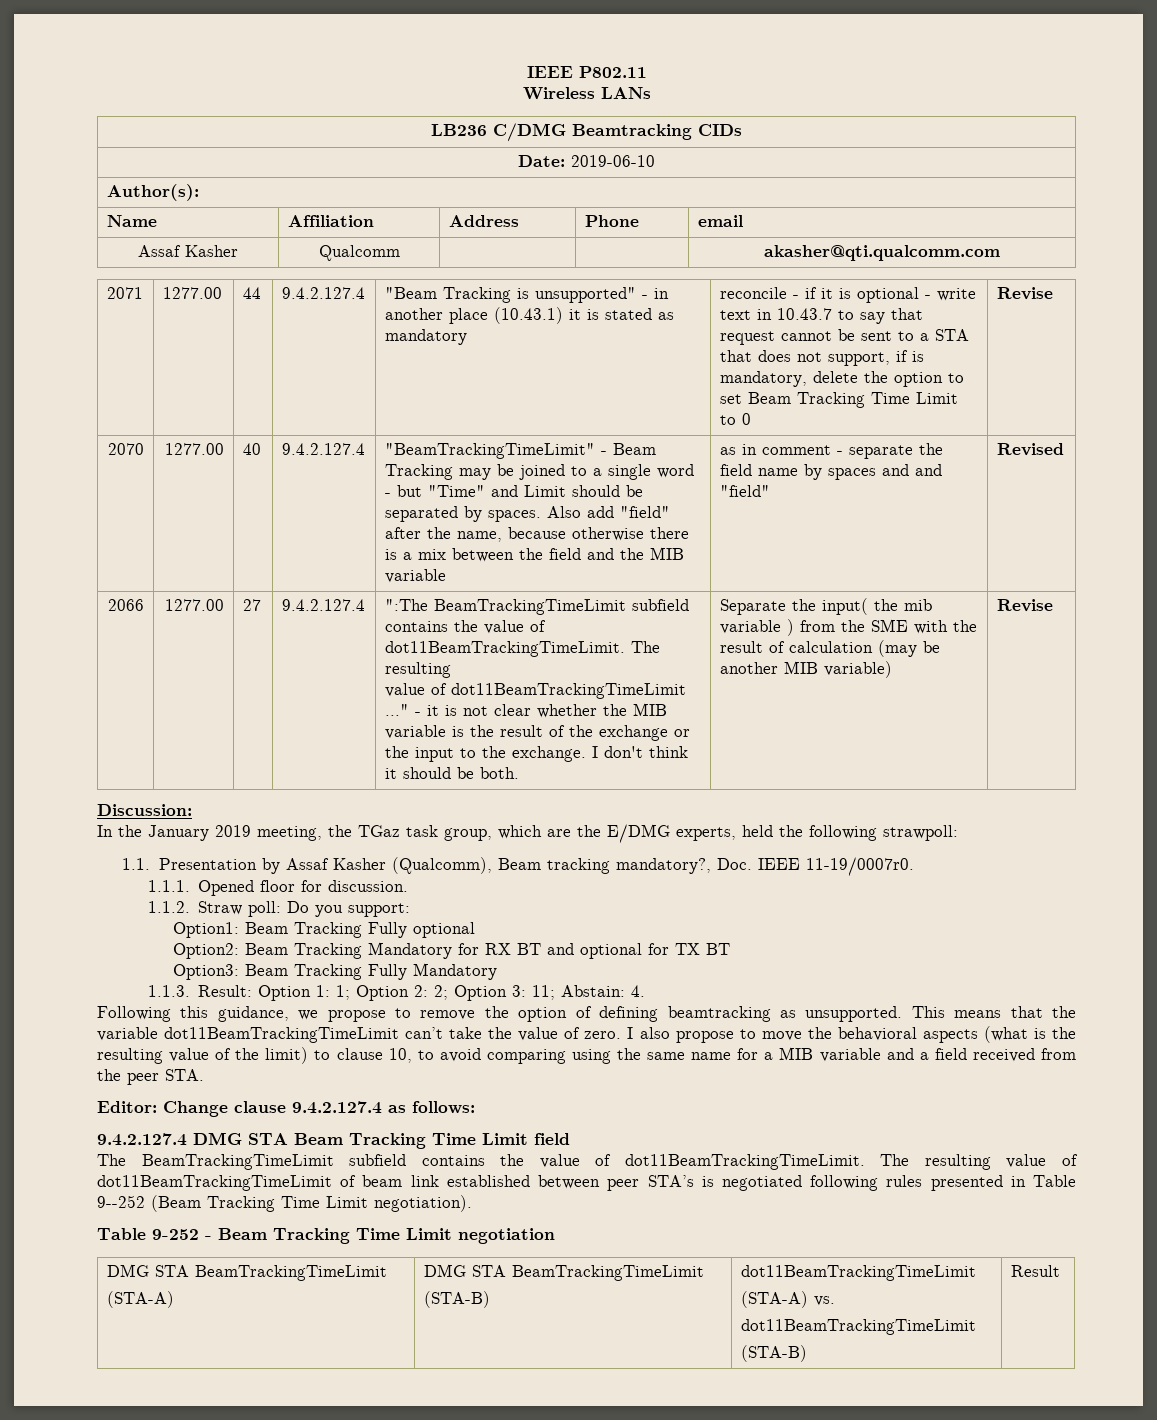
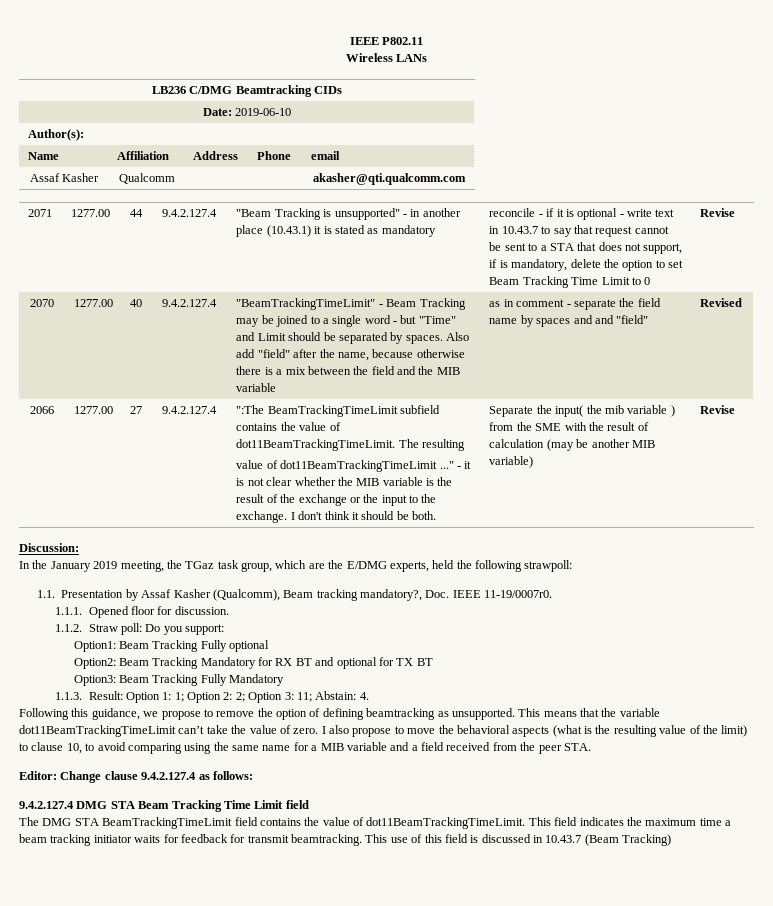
[141,1154,1078,1170] [97,1175,1076,1191] [97,1195,472,1212] [97,1228,555,1244] [106,1264,387,1281] [106,1291,174,1308] [423,1264,704,1281] [423,1291,490,1308] [740,1265,976,1281] [740,1291,835,1308] [740,1319,976,1335] [740,1345,807,1362] [1010,1265,1060,1277] BeamTrackingTimeLimit subfield contains the value of dot11BeamTrackingTimeLimit. The resulting value of dot11BeamTrackingTimeLimit of beam link established between peer STA’s is negotiated following rules presented in Table 9--252 (Beam Tracking Time Limit negotiation). // Table 9-252 - Beam Tracking Time Limit negotiation // DMG STA BeamTrackingTimeLimit // (STA-A) | DMG STA BeamTrackingTimeLimit // (STA-B) | dot11BeamTrackingTimeLimit // (STA-A) vs. // dot11BeamTrackingTimeLimit // (STA-B) | Result -> [42,817,731,829] [19,834,672,846] DMG STA BeamTrackingTimeLimit field contains the value of dot11BeamTrackingTimeLimit. This field indicates the maximum time a beam tracking initiator waits for feedback for transmit beamtracking. This use of this field is discussed in 10.43.7 (Beam Tracking)

